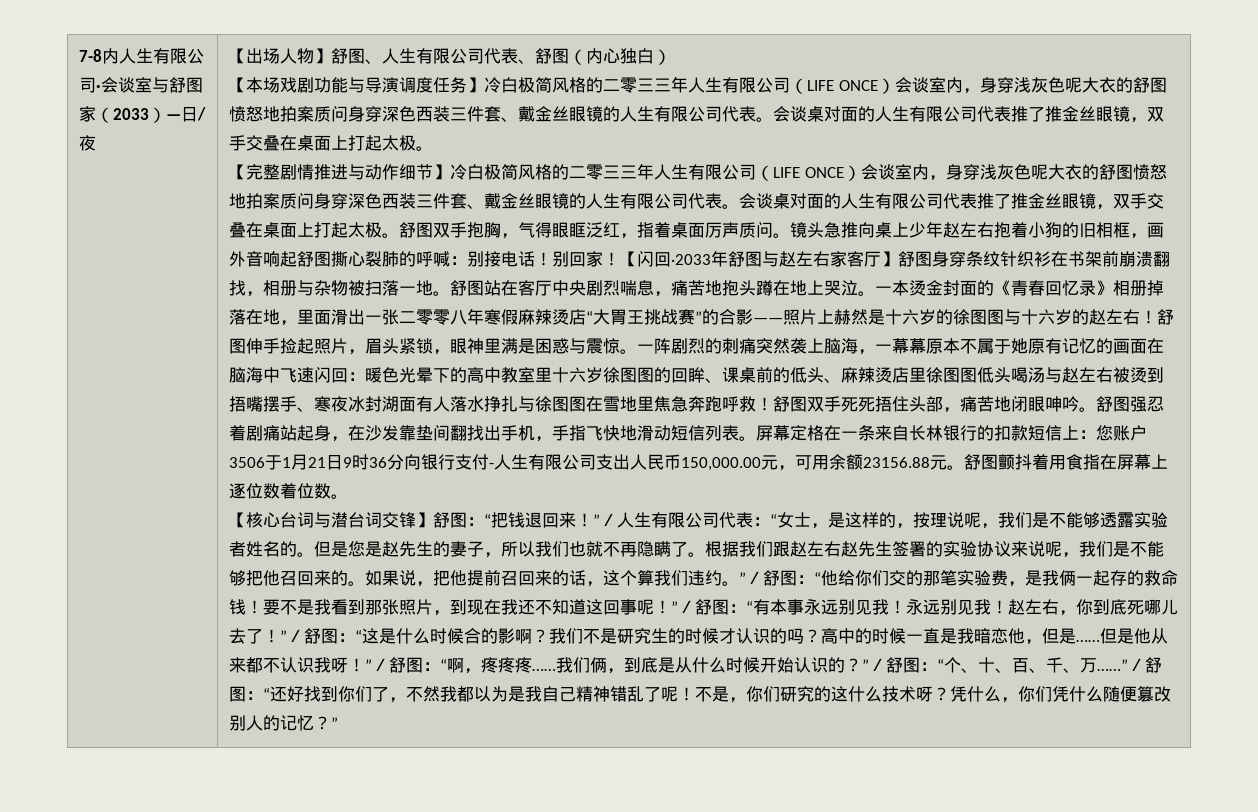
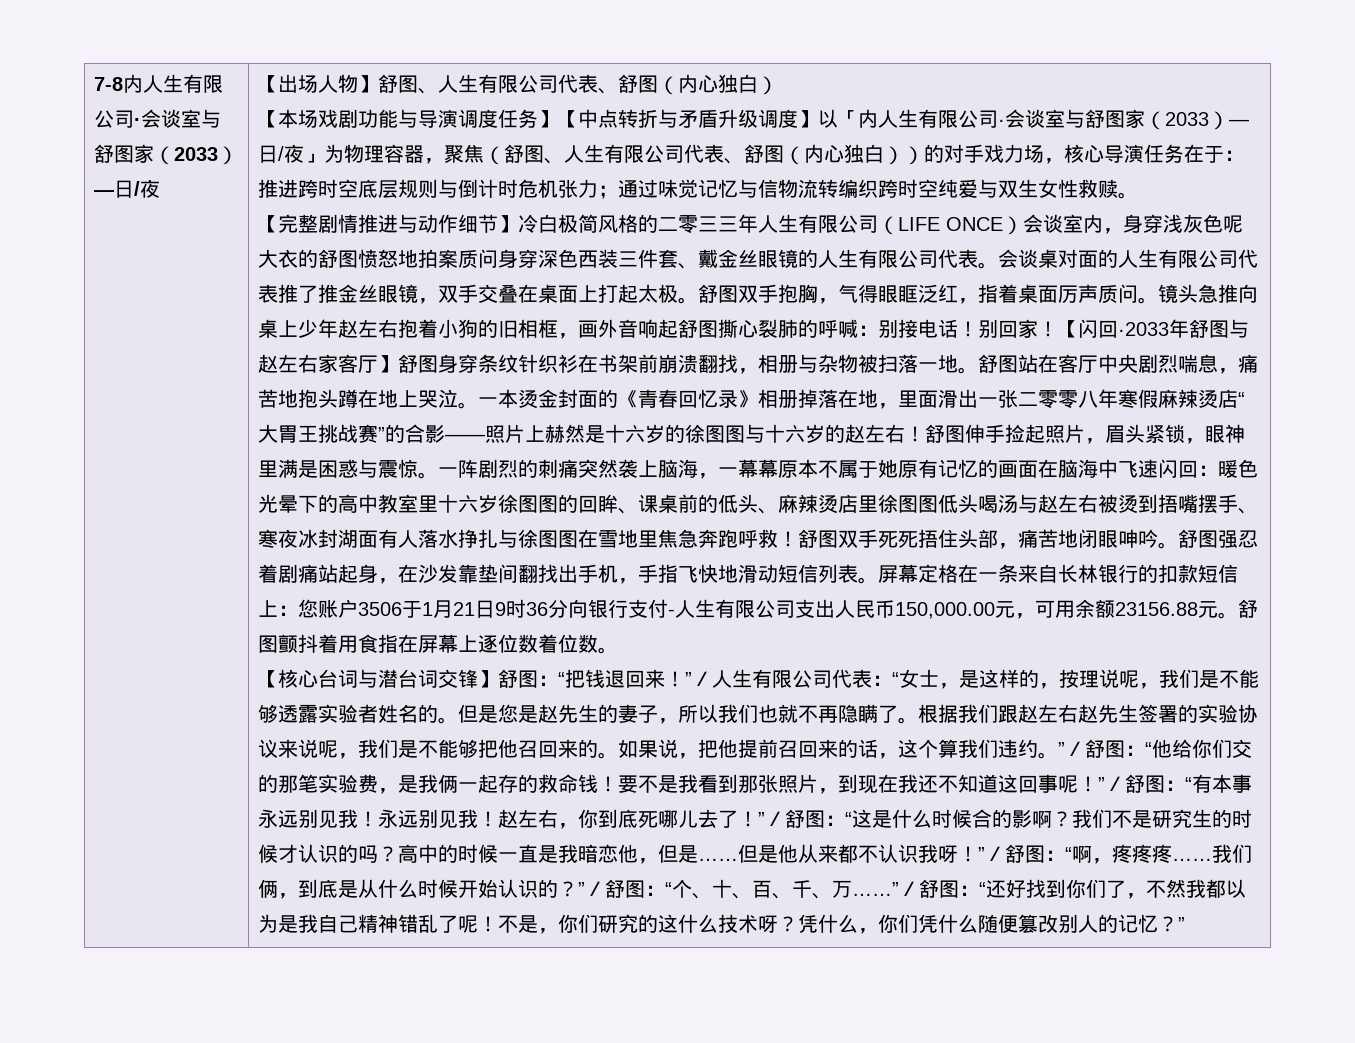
[484,76,1167,94] [229,106,1165,123] [229,135,417,151] 冷白极简风格的二零三三年人生有限公司（LIFE ONCE）会谈室内，身穿浅灰色呢大衣的舒图愤怒地拍案质问身穿深色西装三件套、戴金丝眼镜的人生有限公司代表。会谈桌对面的人生有限公司代表推了推金丝眼镜，双手交叠在桌面上打起太极 -> [557,109,1249,130] [257,144,1244,165] [257,179,1118,199] 【中点转折与矛盾升级调度】以「内人生有限公司·会谈室与舒图家（2033）—日/夜」为物理容器，聚焦（舒图、人生有限公司代表、舒图（内心独白））的对手戏力场，核心导演任务在于：推进跨时空底层规则与倒计时危机张力；通过味觉记忆与信物流转编织跨时空纯爱与双生女性救赎

